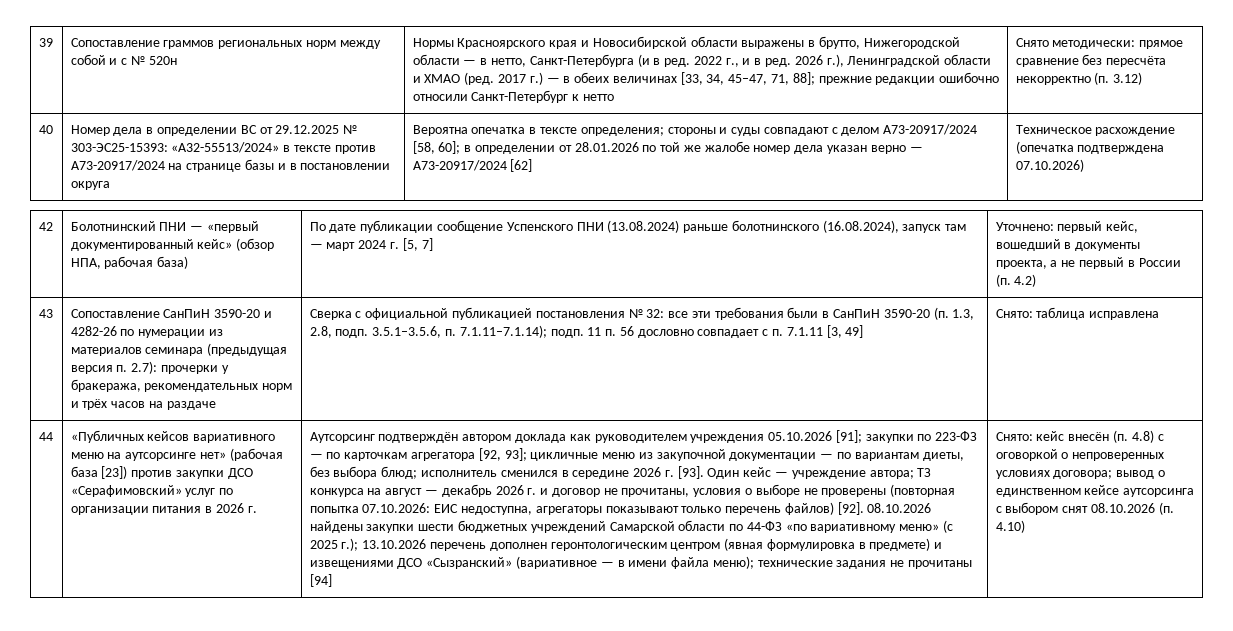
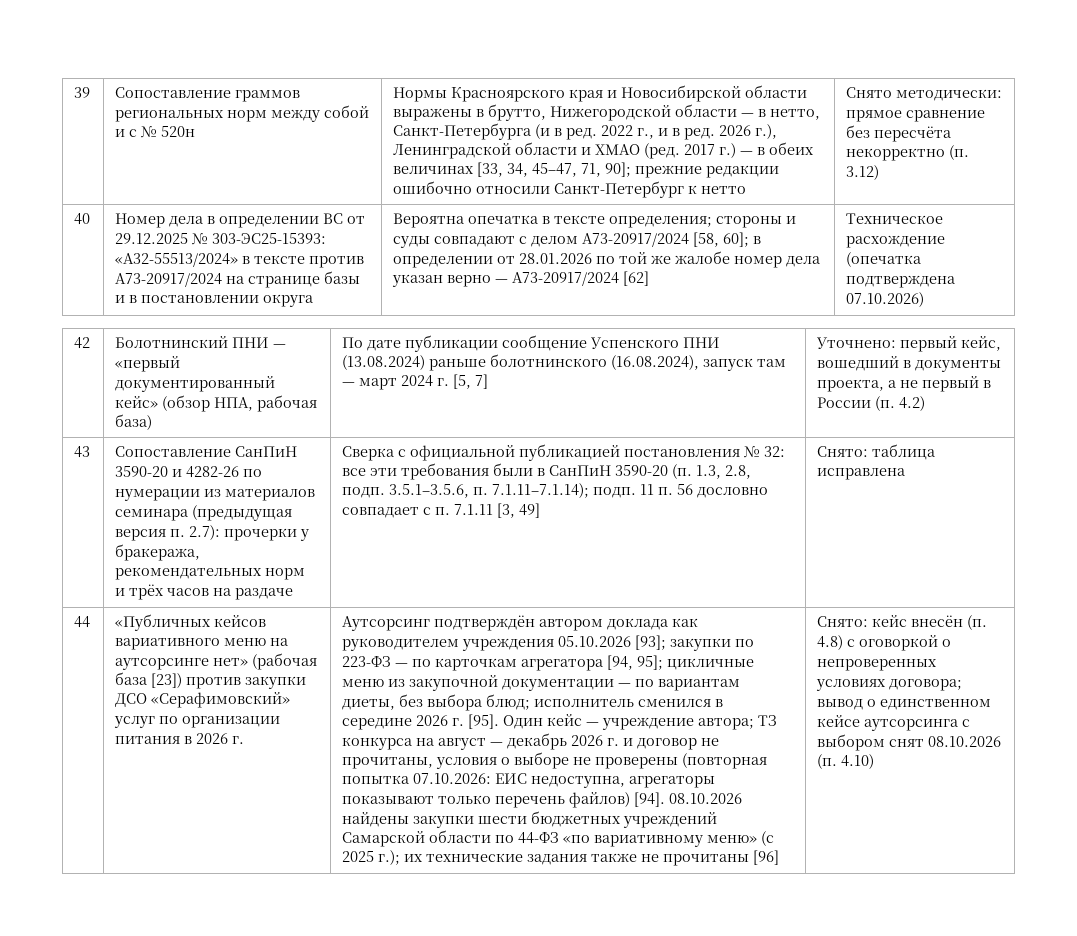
[792,72,815,85] 88]; -> [605,162,632,177] 90];
[835,430,862,443] [91]; -> [635,635,667,650] [93];
[478,448,527,461] [92, 93]; -> [607,655,664,670] [94, 95];
[677,466,704,479] [93]. -> [468,714,500,729] [95].
[837,502,864,515] [92]. -> [634,792,666,807] [94].
[362,538,943,551] [309,556,754,569] 13.10.2026 перечень дополнен геронтологическим центром (явная формулировка в предмете) и извещениями ДСО «Сызранский» (вариативное — в имени файла меню); -> [404,854,424,862] их
(887, 564) none -> [591,853,638,862] также
[309,574,332,587] [94] -> [753,850,780,865] [96]

